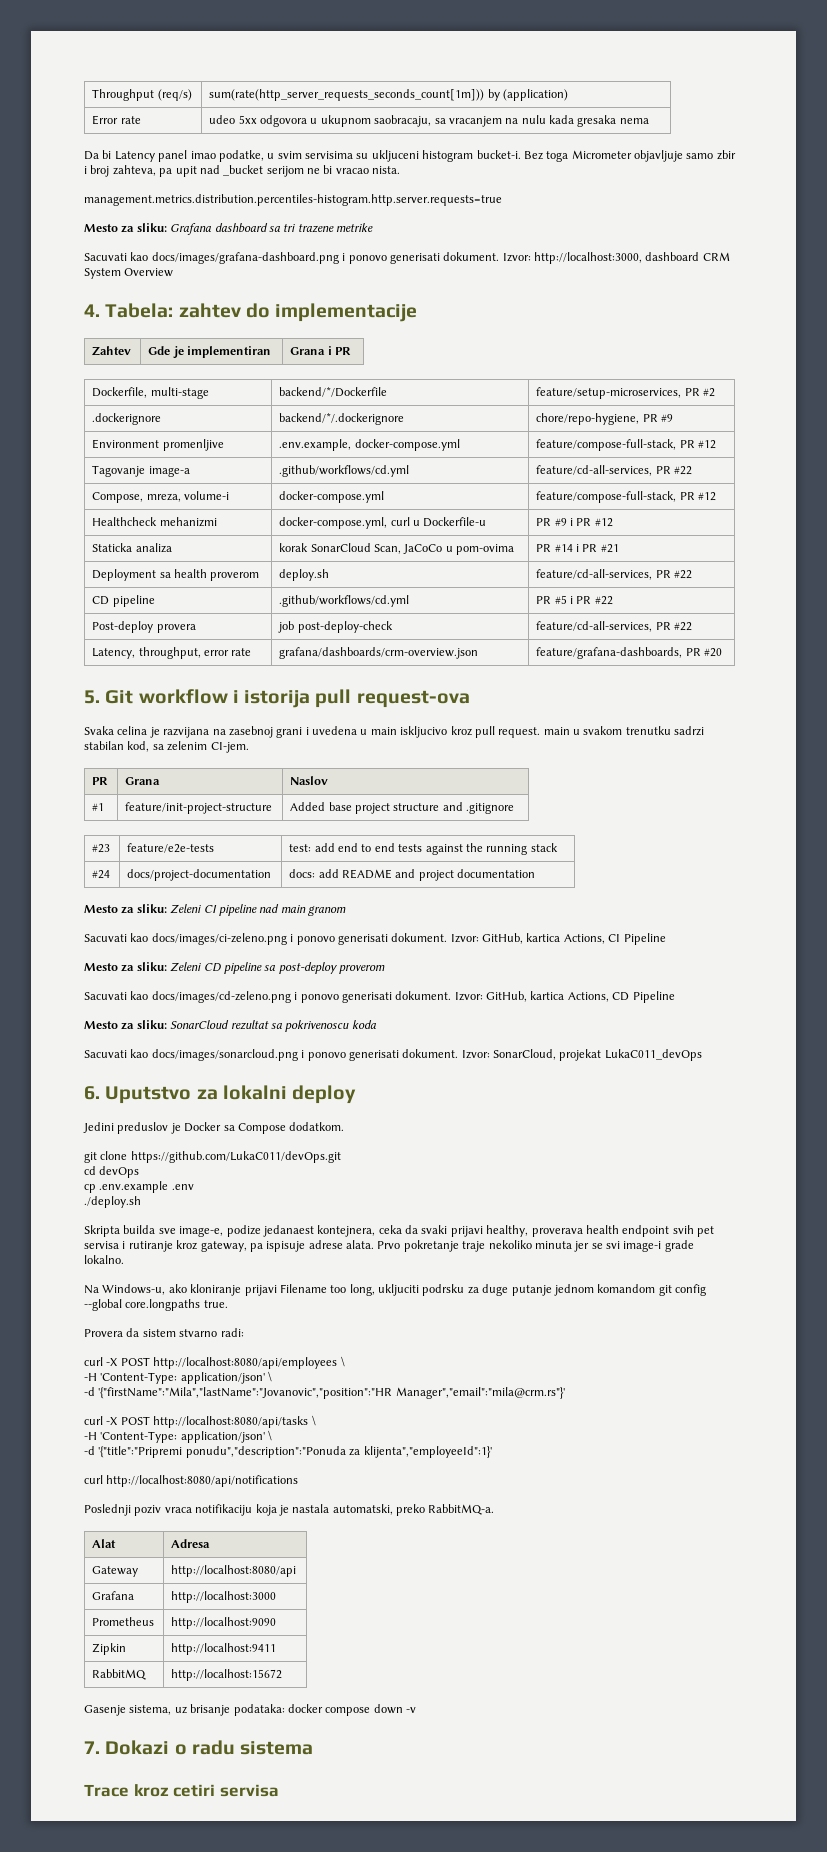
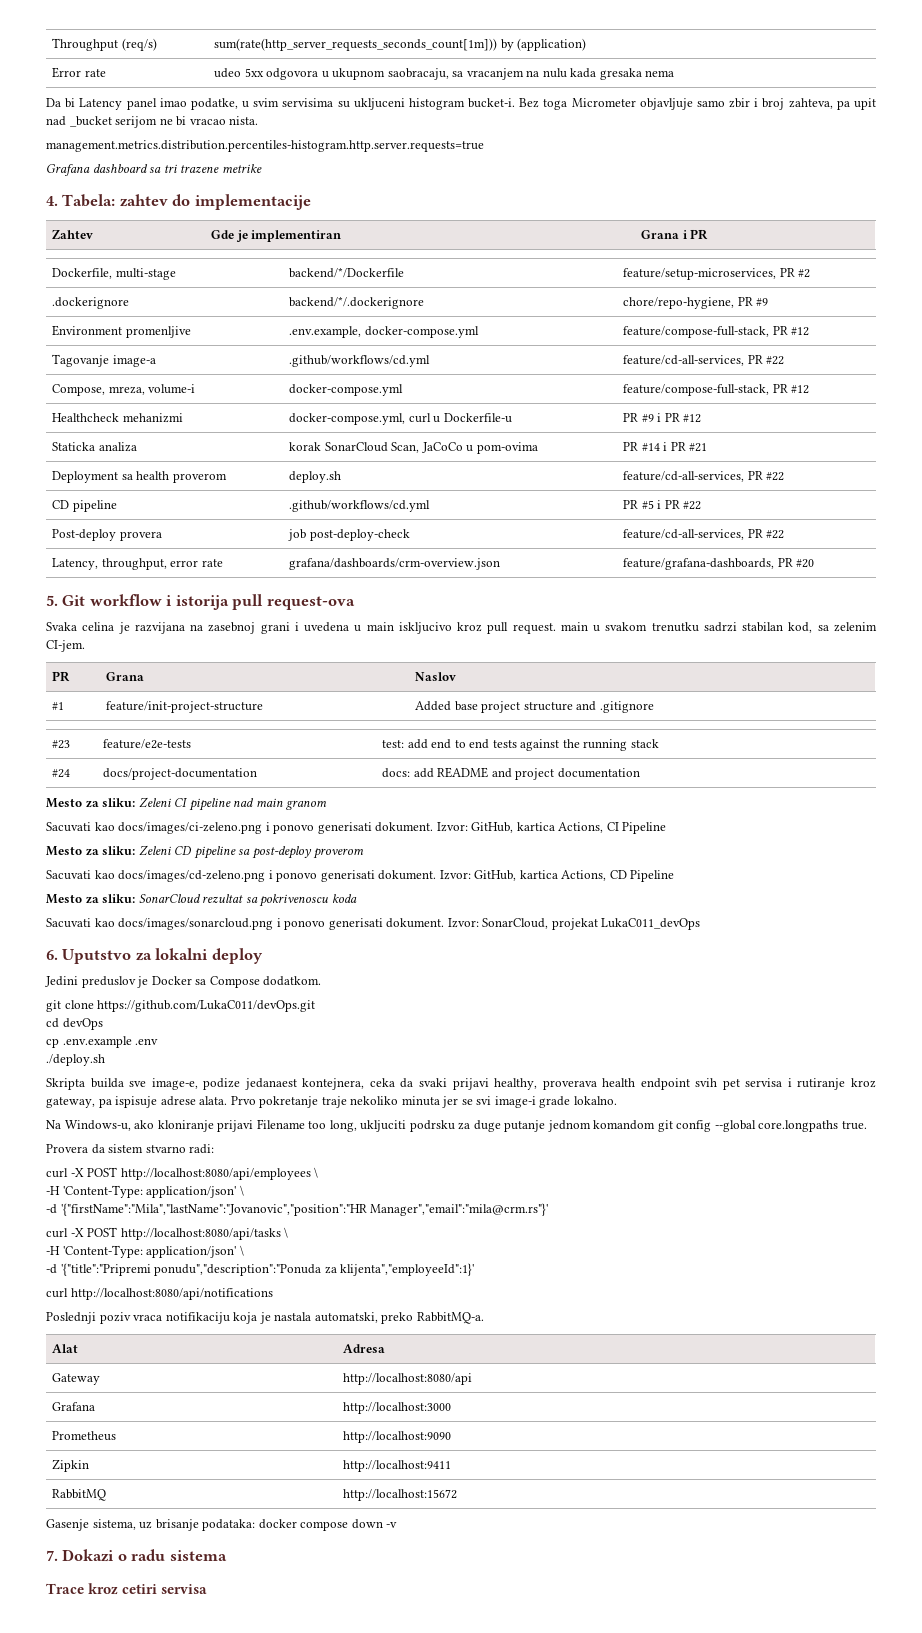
[84,223,167,233] Mesto za sliku: -> (484, 146) none
[84,252,730,264] [84,268,174,279] // Sacuvati kao docs/images/grafana-dashboard.png i ponovo generisati dokument. Izvor: http://localhost:3000, dashboard CRM System Overview -> (262, 168) none

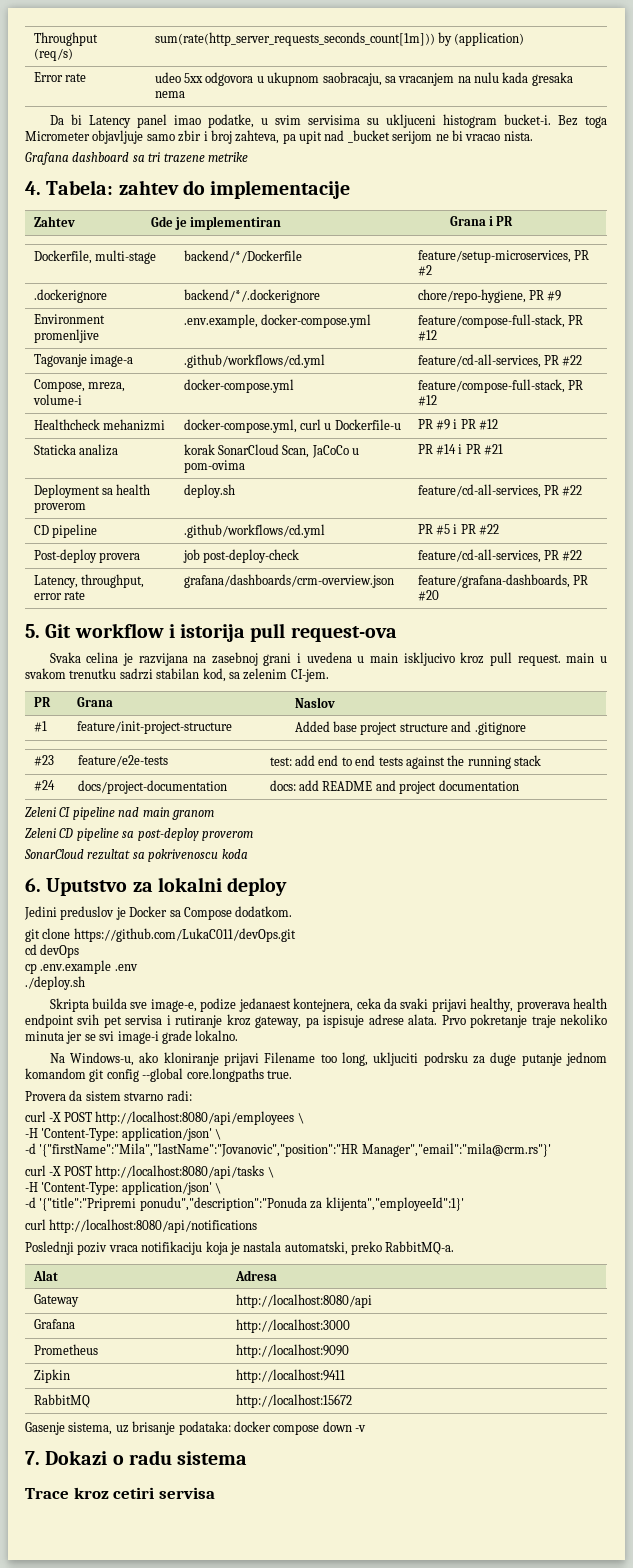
[46,140,484,152] // management.metrics.distribution.percentiles-histogram.http.server.requests=true -> (533, 136) none
[46,798,136,808] Mesto za sliku: -> (519, 785) none
[46,822,667,834] [46,846,136,856] Sacuvati kao docs/images/ci-zeleno.png i ponovo generisati dokument. Izvor: GitHub, kartica Actions, CI Pipeline // Mesto za sliku: -> (214, 815) none
[46,870,675,882] [46,894,136,904] Sacuvati kao docs/images/cd-zeleno.png i ponovo generisati dokument. Izvor: GitHub, kartica Actions, CD Pipeline // Mesto za sliku: -> (253, 836) none
[46,918,701,930] // Sacuvati kao docs/images/sonarcloud.png i ponovo generisati dokument. Izvor: SonarCloud, projekat LukaC011_devOps -> (248, 854) none

